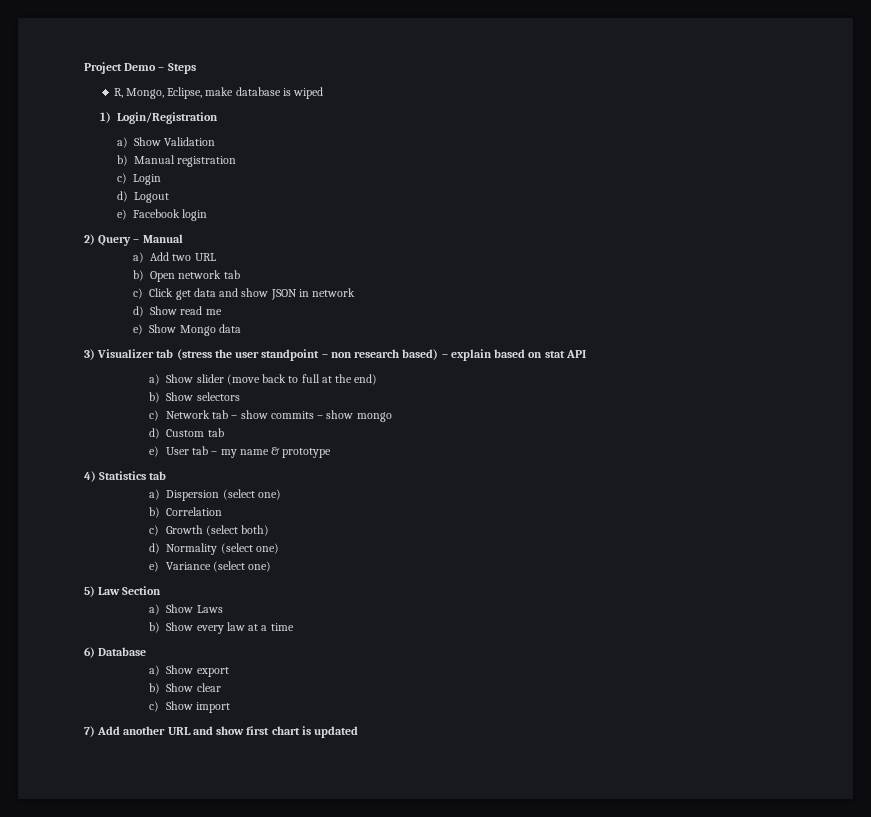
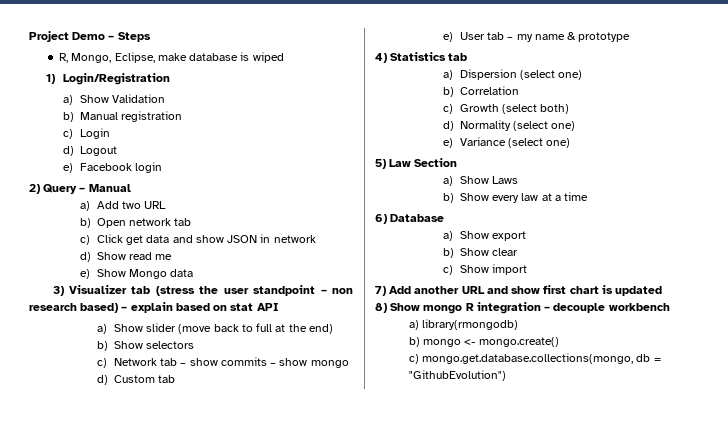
(359, 732) none -> [375,302,670,314] [408,319,519,330] [408,337,559,347] [408,353,661,364] [408,370,506,381] // 8) Show mongo R integration – decouple workbench // a) library(rmongodb) // b) mongo <- mongo.create() // c) mongo.get.database.collections(mongo, db = "GithubEvolution")

